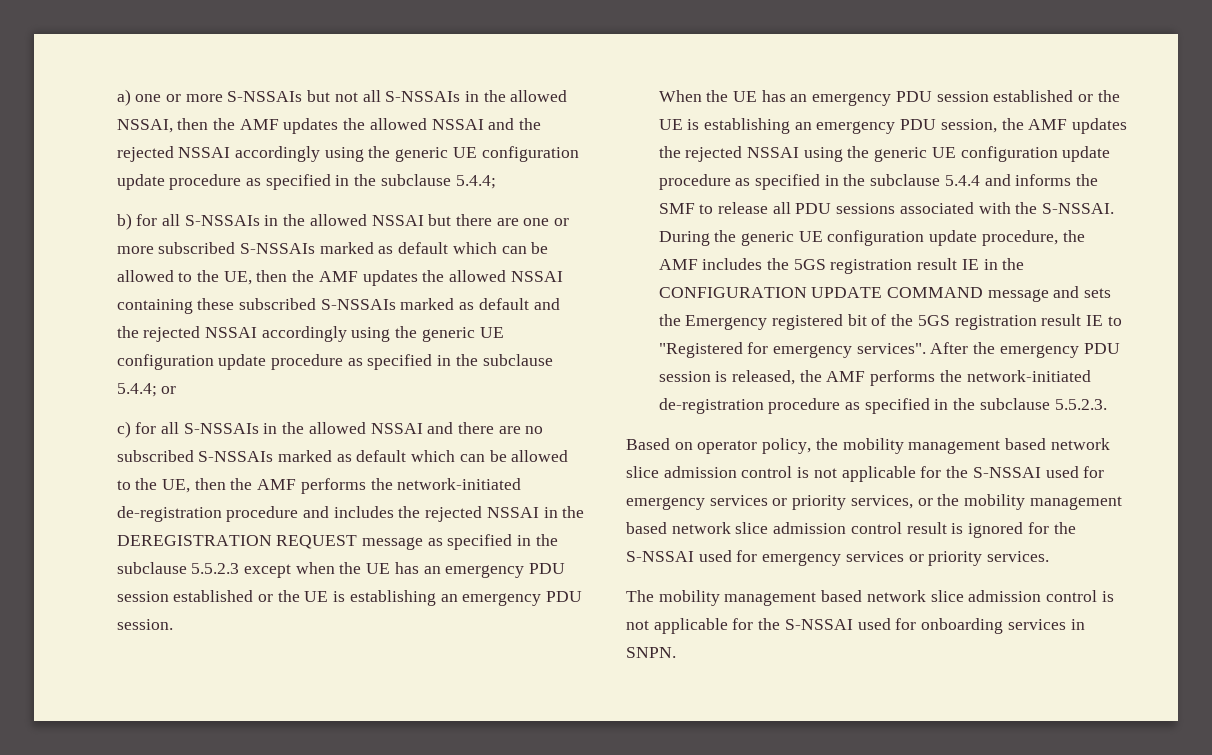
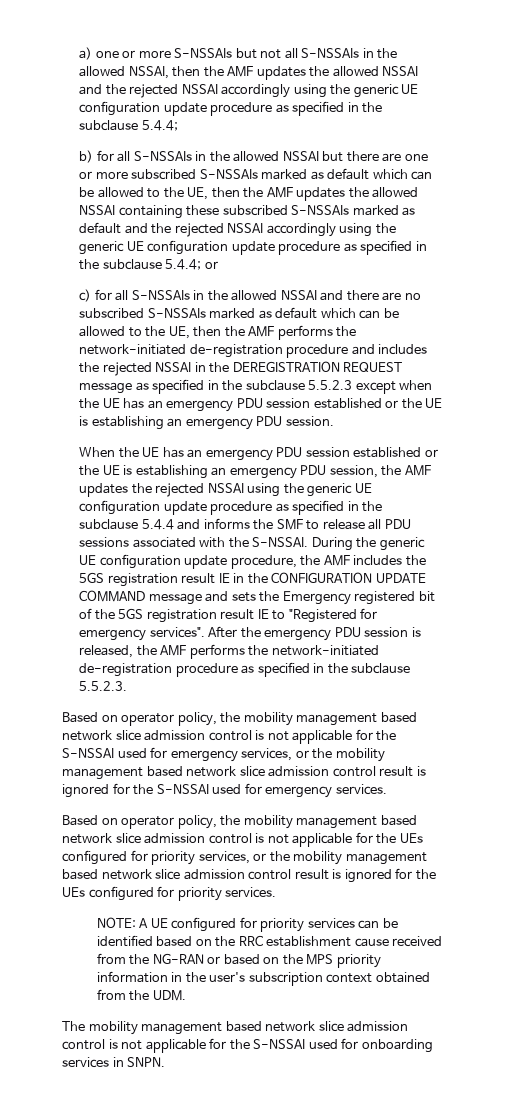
[709,495,847,510] services or priority -> (238, 756) none
[845,551,1050,566] services or priority services. -> [335,784,387,795] [62,815,417,829] [62,832,423,847] [62,850,427,865] [62,868,436,883] [62,886,277,901] [96,917,398,932] [96,935,443,947] [96,953,381,968] [96,971,430,986] [96,989,186,1001] services. // Based on operator policy, the mobility management based network slice admission control is not applicable for the UEs configured for priority services, or the mobility management based network slice admission control result is ignored for the UEs configured for priority services. // NOTE: A UE configured for priority services can be identified based on the RRC establishment cause received from the NG-RAN or based on the MPS priority information in the user's subscription context obtained from the UDM.

